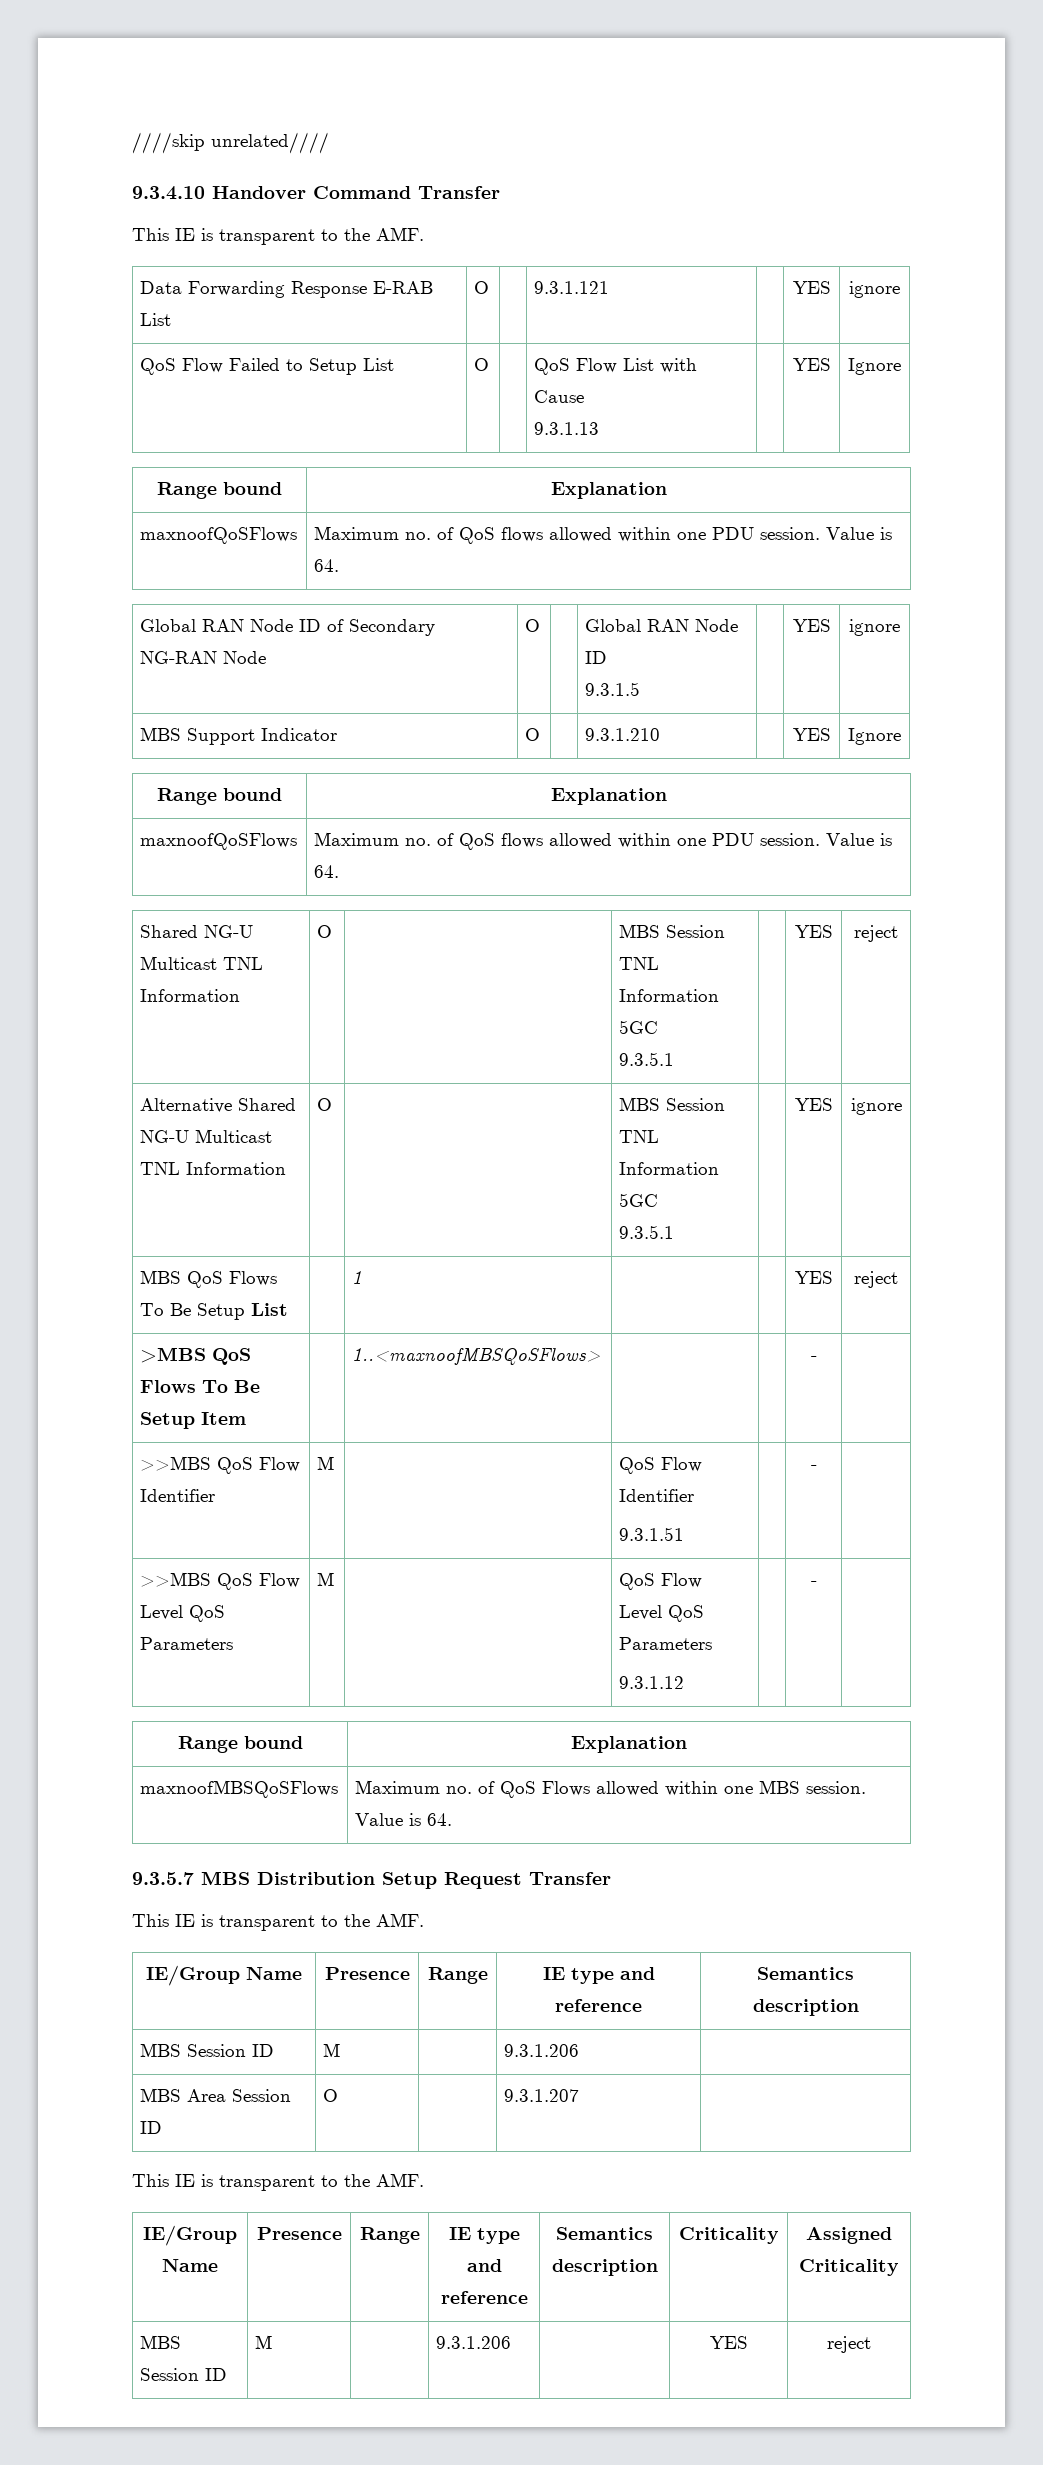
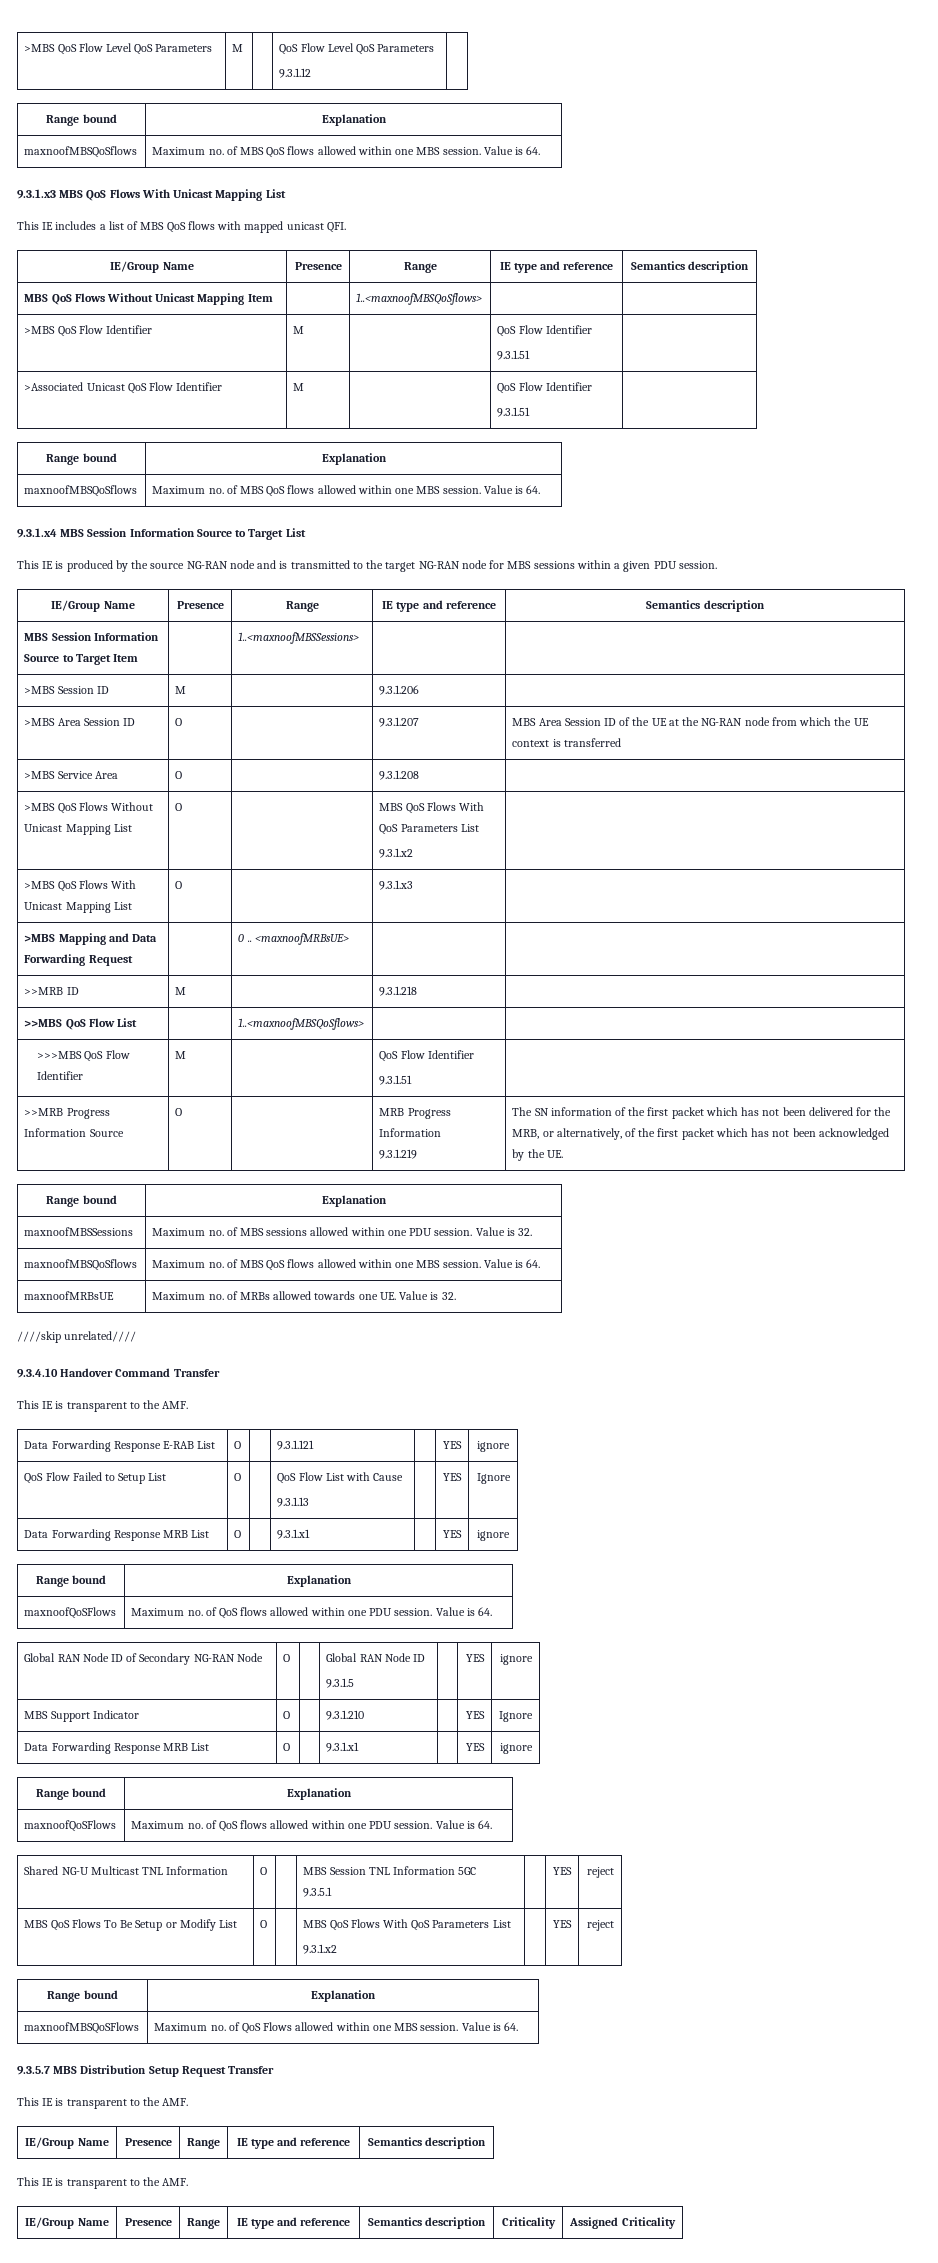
(132, 143) none -> [24,43,213,55] [232,44,244,52] [279,43,435,55] [279,68,312,78] [46,114,117,126] [321,114,387,126] [24,146,138,158] [152,146,541,158] [17,189,286,201] [17,221,346,233] [110,261,194,273] [294,262,342,270] [403,262,437,273] [499,261,614,273] [630,261,750,273] [24,293,273,305] [356,293,483,305] [24,325,152,337] [293,326,305,334] [497,325,592,337] [497,350,531,360] [24,382,223,394] [293,383,305,391] [497,382,592,394] [497,407,531,417] [46,453,117,465] [321,453,387,465] [24,485,138,497] [152,485,541,497] [17,528,306,540] [17,560,717,572] [51,600,135,612] [176,601,224,609] [285,601,319,612] [382,600,496,612] [646,600,765,612] [24,632,159,641] [24,654,138,665] [238,632,360,644] [24,686,109,694] [175,686,187,694] [379,685,420,695] [24,718,135,726] [175,718,183,726] [379,717,420,727] [512,717,869,726] [512,738,621,747] [24,771,118,779] [175,771,183,779] [379,770,420,780] [24,802,153,814] [24,824,132,835] [175,803,183,811] [379,802,484,814] [379,824,479,835] [379,848,414,858] [24,880,136,892] [24,902,132,913] [175,881,183,889] [379,880,414,890] [24,933,157,945] [24,954,133,966] [238,933,349,945] [24,987,79,995] [175,987,187,995] [379,986,418,996] [24,1018,137,1030] [238,1018,365,1030] [37,1050,130,1062] [37,1071,84,1080] [175,1051,187,1059] [379,1050,474,1062] [379,1075,413,1085] [24,1108,110,1119] [24,1128,124,1137] [175,1108,183,1116] [379,1108,451,1119] [379,1128,442,1137] [379,1149,418,1159] [512,1107,892,1119] [512,1128,889,1140] [512,1149,563,1161] [46,1195,117,1207] [321,1195,387,1207] [24,1227,134,1236] [152,1227,533,1236] [24,1259,138,1271] [152,1259,541,1271] [24,1291,115,1300] [152,1291,456,1300] >MBS QoS Flow Level QoS Parameters | M | | QoS Flow Level QoS Parameters // 9.3.1.12 | // Range bound | Explanation // maxnoofMBSQoSflows | Maximum no. of MBS QoS flows allowed within one MBS session. Value is 64. // 9.3.1.x3 MBS QoS Flows With Unicast Mapping List // This IE includes a list of MBS QoS flows with mapped unicast QFI. // IE/Group Name | Presence | Range | IE type and reference | Semantics description // MBS QoS Flows Without Unicast Mapping Item | | 1..<maxnoofMBSQoSflows> | | // >MBS QoS Flow Identifier | M | | QoS Flow Identifier // 9.3.1.51 | // >Associated Unicast QoS Flow Identifier | M | | QoS Flow Identifier // 9.3.1.51 | // Range bound | Explanation // maxnoofMBSQoSflows | Maximum no. of MBS QoS flows allowed within one MBS session. Value is 64. // 9.3.1.x4 MBS Session Information Source to Target List // This IE is produced by the source NG-RAN node and is transmitted to the target NG-RAN node for MBS sessions within a given PDU session. // IE/Group Name | Presence | Range | IE type and reference | Semantics description // MBS Session Information Source to Target Item | | 1..<maxnoofMBSSessions> | | // >MBS Session ID | M | | 9.3.1.206 | // >MBS Area Session ID | O | | 9.3.1.207 | MBS Area Session ID of the UE at the NG-RAN node from which the UE context is transferred // >MBS Service Area | O | | 9.3.1.208 | // >MBS QoS Flows Without Unicast Mapping List | O | | MBS QoS Flows With QoS Parameters List // 9.3.1.x2 | // >MBS QoS Flows With Unicast Mapping List | O | | 9.3.1.x3 | // >MBS Mapping and Data Forwarding Request | | 0 .. <maxnoofMRBsUE> | | // >>MRB ID | M | | 9.3.1.218 | // >>MBS QoS Flow List | | 1..<maxnoofMBSQoSflows> | | // >>>MBS QoS Flow Identifier | M | | QoS Flow Identifier // 9.3.1.51 | // >>MRB Progress Information Source | O | | MRB Progress Information // 9.3.1.219 | The SN information of the first packet which has not been delivered for the MRB, or alternatively, of the first packet which has not been acknowledged by the UE. // Range bound | Explanation // maxnoofMBSSessions | Maximum no. of MBS sessions allowed within one PDU session. Value is 32. // maxnoofMBSQoSflows | Maximum no. of MBS QoS flows allowed within one MBS session. Value is 64. // maxnoofMRBsUE | Maximum no. of MRBs allowed towards one UE. Value is 32. //
(901, 366) none -> [24,1529,210,1541] [234,1530,242,1538] [277,1529,311,1539] [443,1530,462,1538] [477,1530,510,1541] // Data Forwarding Response MRB List | O | | 9.3.1.x1 | | YES | ignore
(901, 736) none -> [24,1742,210,1754] [283,1743,291,1751] [326,1742,360,1752] [465,1743,485,1751] [499,1743,533,1754] // Data Forwarding Response MRB List | O | | 9.3.1.x1 | | YES | ignore
[140,1098,297,1113] [140,1129,273,1143] [140,1162,287,1175] [317,1098,333,1111] [619,1097,726,1111] [619,1130,660,1143] [619,1162,720,1175] [619,1193,659,1207] [619,1225,675,1239] [794,1098,833,1111] [850,1098,902,1115] // Alternative Shared NG-U Multicast TNL Information | O | | MBS Session TNL Information 5GC // 9.3.5.1 | | YES | ignore -> (614, 1872) none
[251,1303,289,1316] [352,1271,363,1284] [794,1271,833,1284] [854,1271,898,1288] [140,1347,252,1365] [140,1380,261,1393] [140,1412,247,1429] [352,1347,602,1365] [810,1356,817,1361] [140,1456,301,1474] [140,1489,216,1502] [317,1456,335,1470] [619,1457,703,1474] [619,1489,695,1502] [619,1527,685,1541] [810,1465,817,1470] [140,1572,301,1590] [140,1605,226,1622] [140,1637,234,1650] [317,1572,335,1586] [619,1573,703,1590] [619,1605,705,1622] [619,1637,713,1650] [619,1676,685,1689] [810,1581,817,1586] List | | 1 | | | YES | reject // >MBS QoS Flows To Be Setup Item | | 1..<maxnoofMBSQoSFlows> | | | - | // >>MBS QoS Flow Identifier | M | | QoS Flow Identifier // 9.3.1.51 | | - | // >>MBS QoS Flow Level QoS Parameters | M | | QoS Flow Level QoS Parameters // 9.3.1.12 | | - | -> [165,1919,238,1931] [260,1920,268,1928] [303,1919,511,1931] [303,1944,338,1954] [553,1920,572,1928] [586,1920,614,1931] or Modify List | O | | MBS QoS Flows With QoS Parameters List // 9.3.1.x2 | | YES | reject
[140,2043,275,2057] [323,2043,341,2057] [504,2044,580,2057] [140,2088,292,2102] [140,2121,163,2134] [323,2089,339,2102] [504,2089,580,2102] // MBS Session ID | M | | 9.3.1.206 | // MBS Area Session ID | O | | 9.3.1.207 | -> (487, 2143) none
[140,2335,182,2349] [140,2368,228,2381] [255,2335,273,2349] [436,2336,512,2349] [709,2336,748,2349] [827,2336,871,2353] // MBS Session ID | M | | 9.3.1.206 | | YES | reject -> (676, 2223) none

